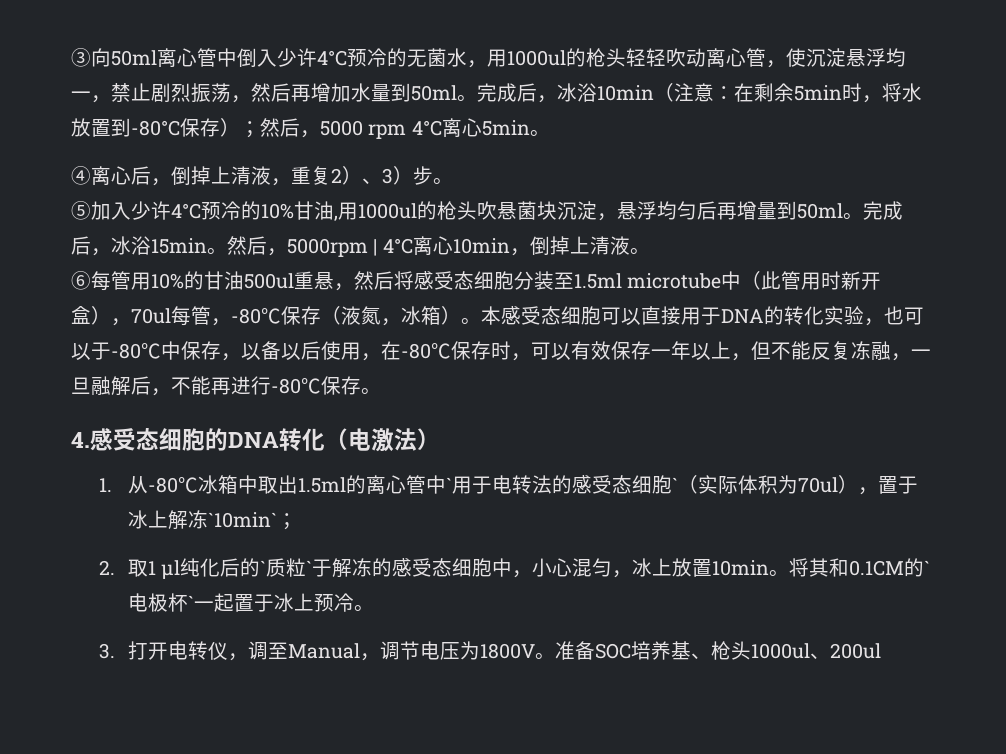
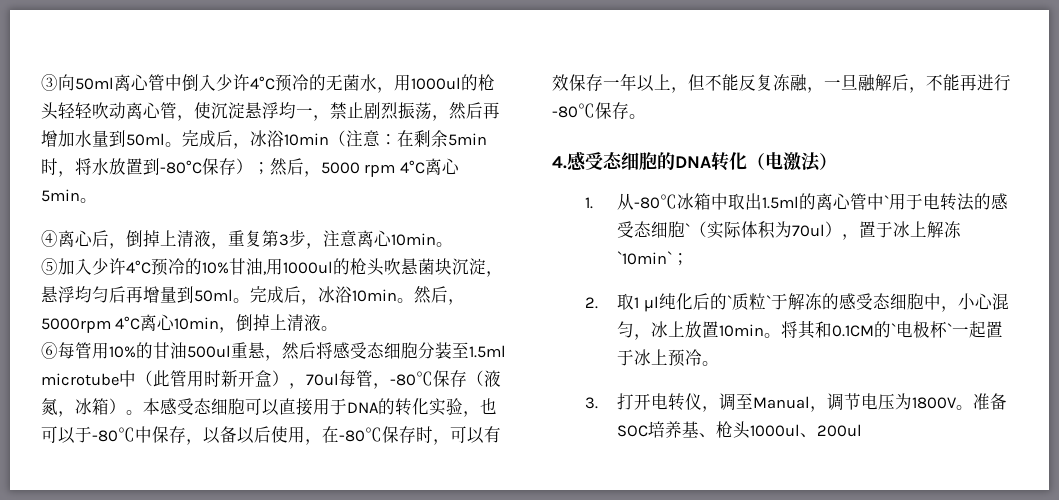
[331,166,433,185] 2）、3）步 -> [262,229,436,249] 第3步，注意离心10min
[151,238,207,254] 15min -> [352,289,397,302] 10min
[373,239,378,256] | -> (111, 325) none

